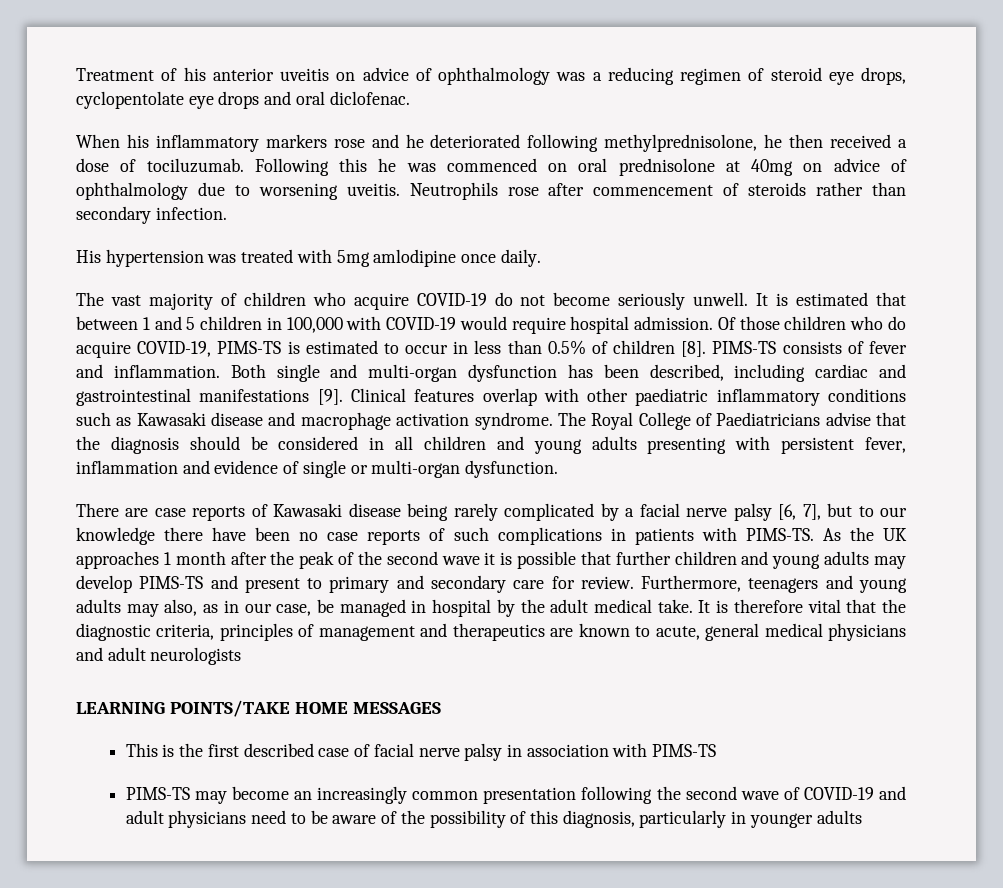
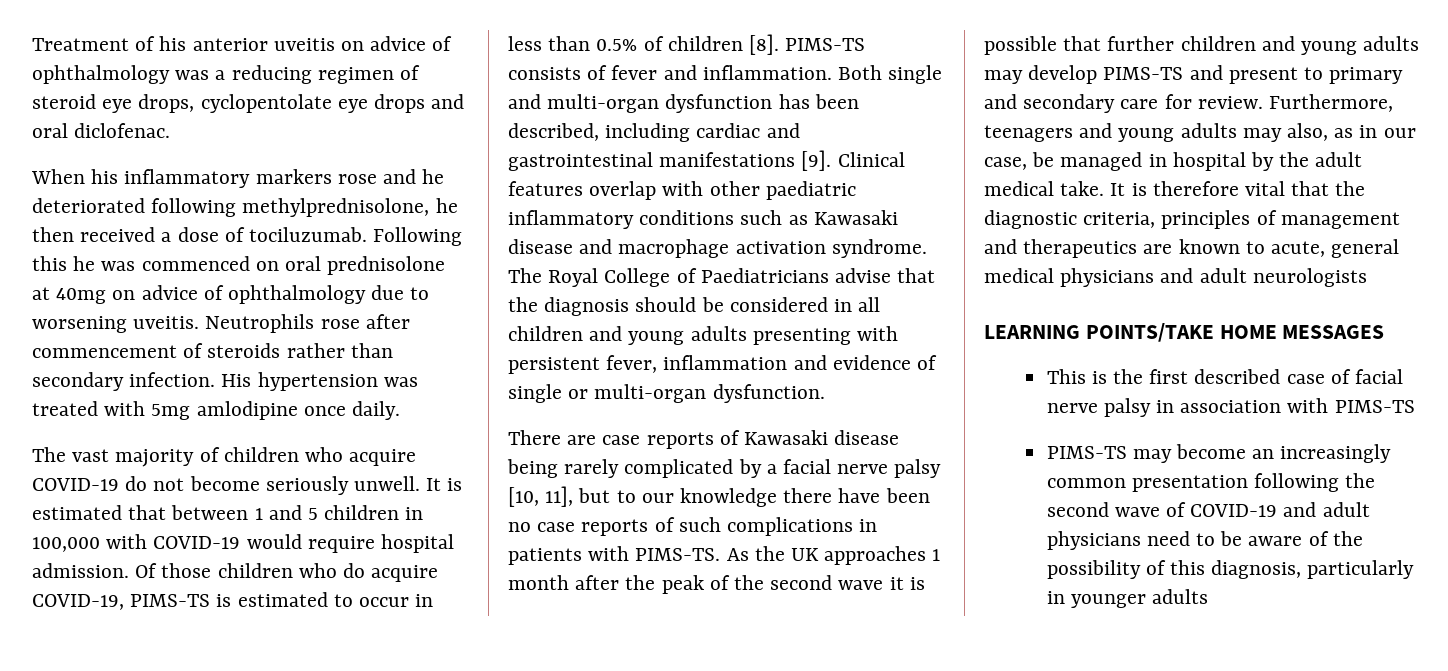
(227, 213) // -> (216, 379) none
[778,504,821,520] [6, 7], -> [508,486,574,507] [10, 11],

